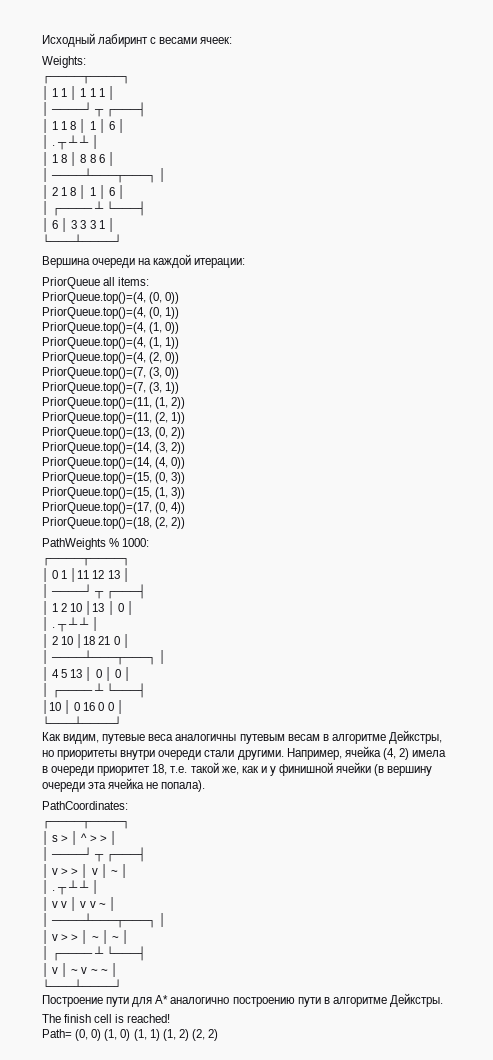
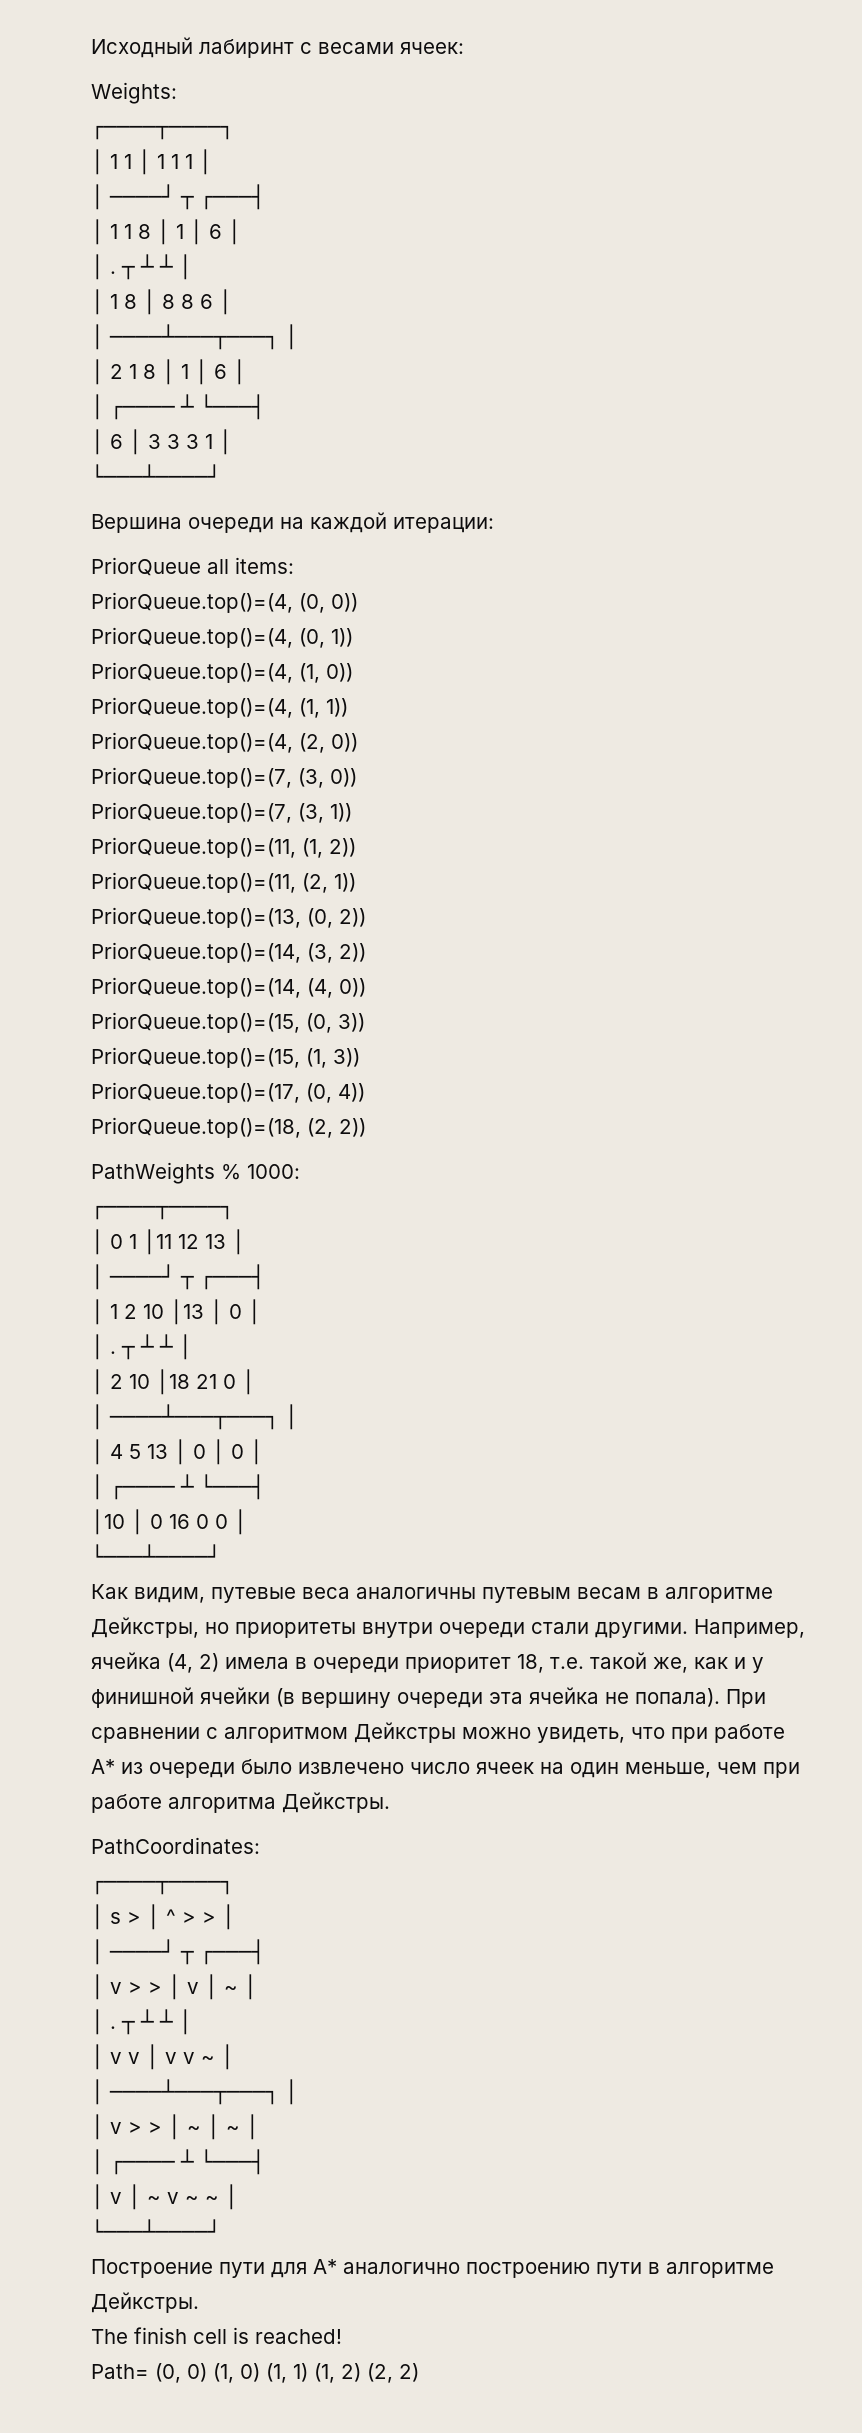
(206, 786) none -> [726,1689,766,1708] [91,1722,785,1743] [91,1759,800,1778] [91,1792,390,1813] При сравнении с алгоритмом Дейкстры можно увидеть, что при работе A* из очереди было извлечено число ячеек на один меньше, чем при работе алгоритма Дейкстры.

